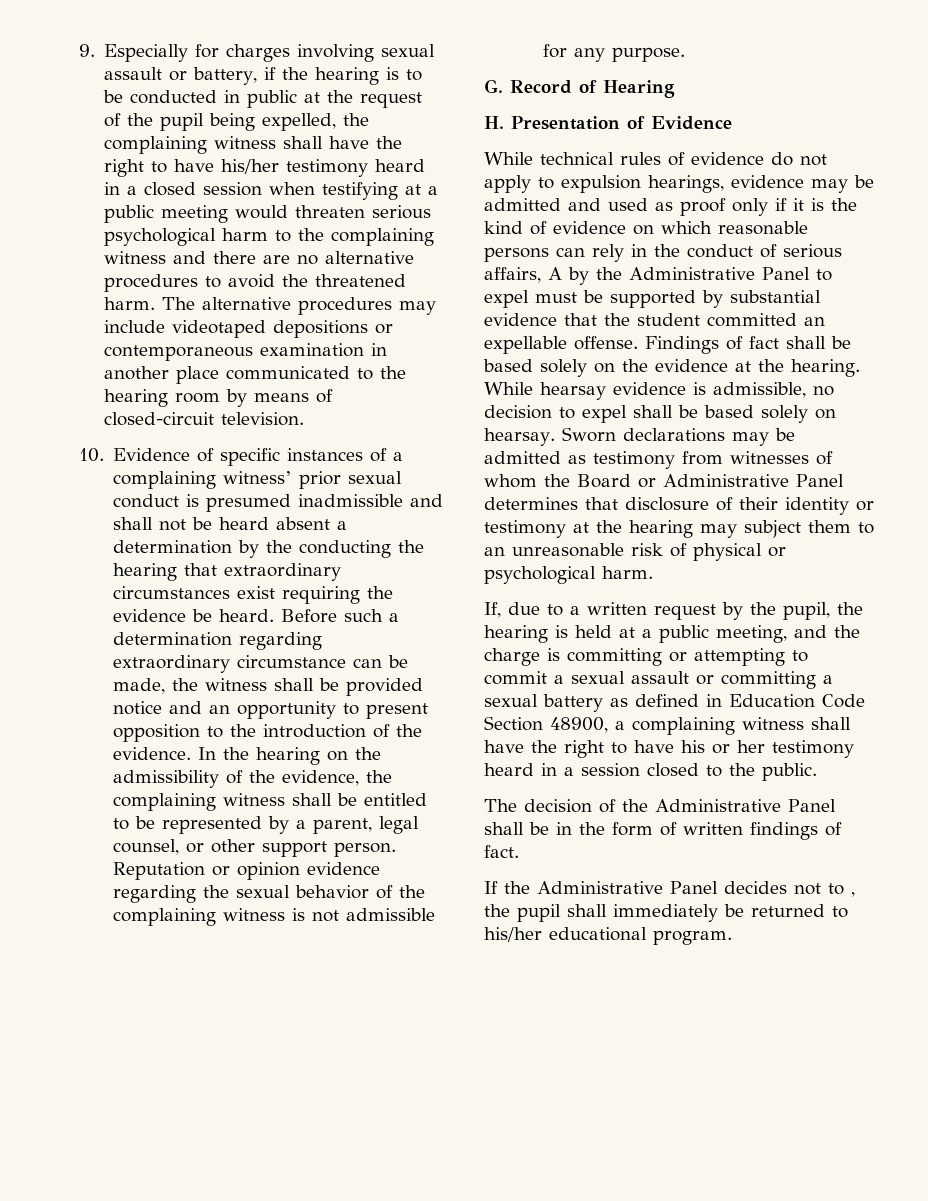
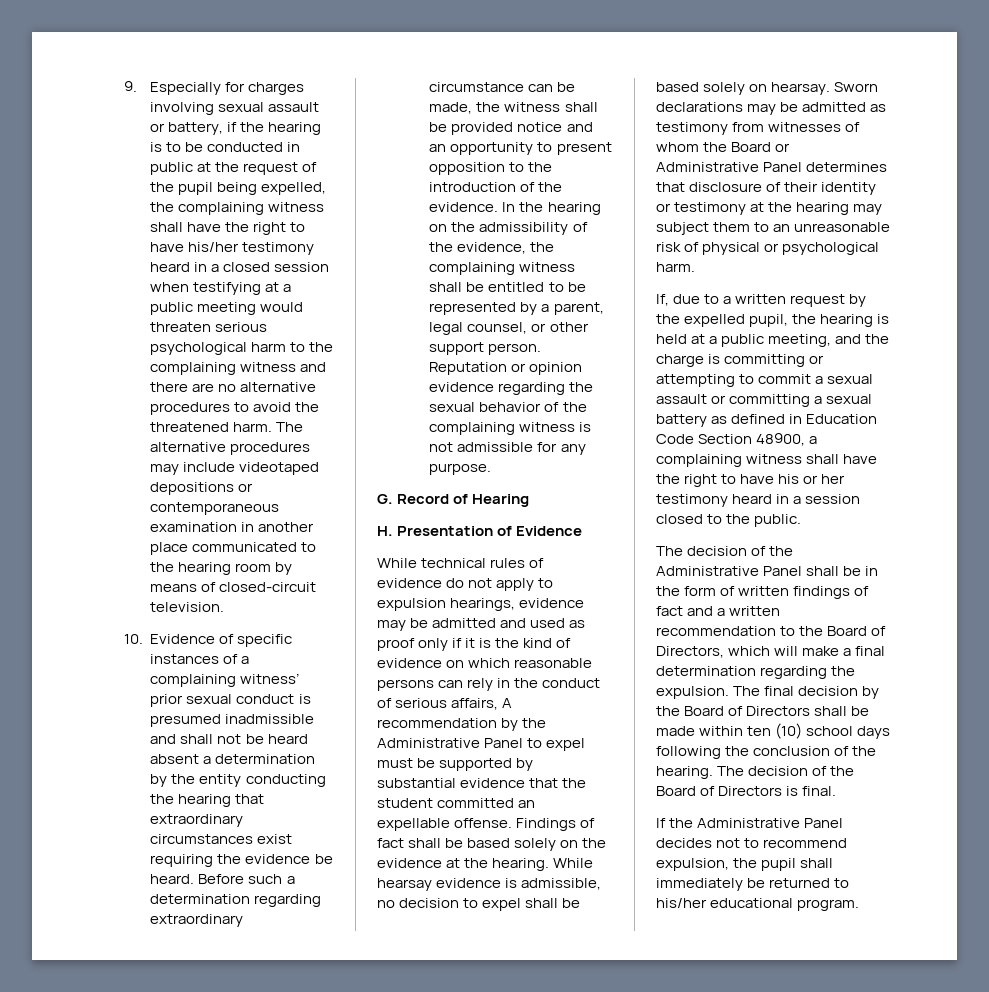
(293, 546) none -> [199,774,242,787] entity
(562, 273) none -> [377,718,497,728] recommendation
(776, 608) none -> [684,314,746,327] expelled
[484,845,519,858] fact. -> [656,606,781,616] [656,626,887,636] [656,646,886,658] [656,666,856,679] [656,686,880,699] [656,706,870,716] [656,723,891,739] [656,746,877,759] [656,766,855,779] [656,786,837,796] fact and a written recommendation to the Board of Directors, which will make a final determination regarding the expulsion. The final decision by the Board of Directors shall be made within ten (10) school days following the conclusion of the hearing. The decision of the Board of Directors is final.
[851,892,855,897] , -> [763,838,848,848] [656,858,729,871] recommend expulsion,

